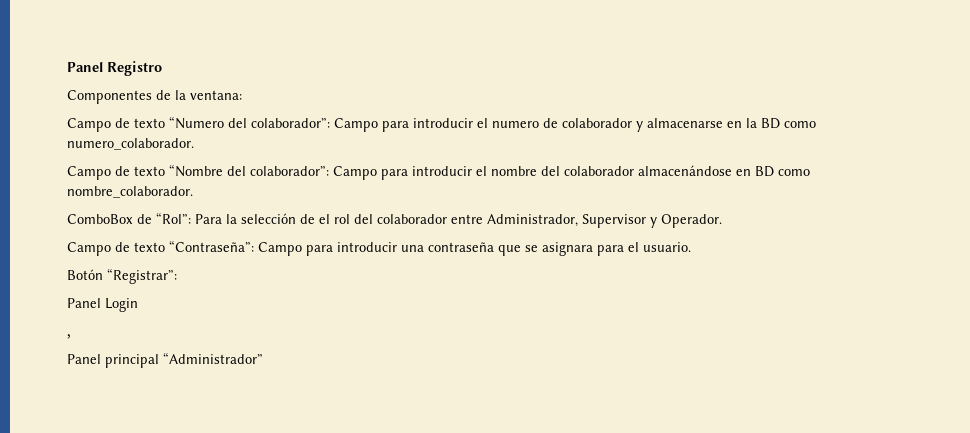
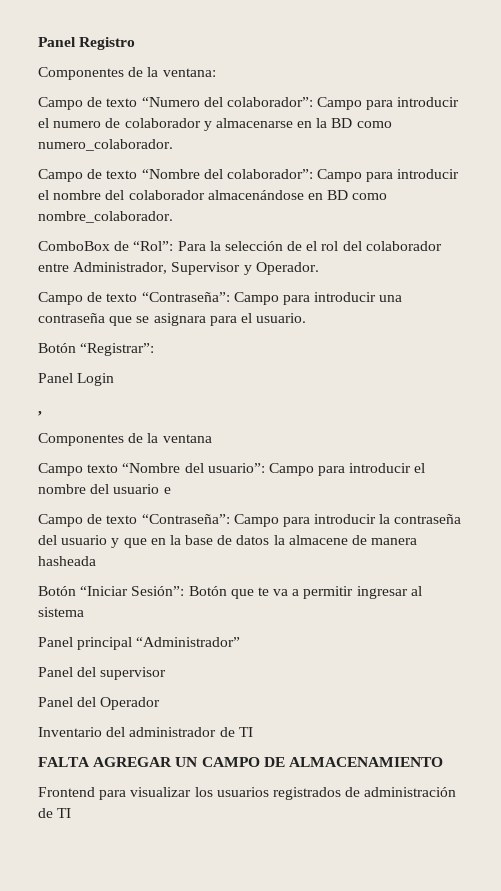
[67,352,263,368] Panel principal “Administrador” -> [38,433,212,446] [38,463,426,476] [38,484,171,494] [38,514,462,527] [38,535,418,548] [38,556,96,566] [38,586,422,599] [38,607,84,617] [38,637,241,650] [38,667,167,680] [38,697,161,710] [38,727,253,737] [38,757,443,767] [38,787,457,800] [38,808,72,818] Componentes de la ventana // Campo texto “Nombre del usuario”: Campo para introducir el nombre del usuario e // Campo de texto “Contraseña”: Campo para introducir la contraseña del usuario y que en la base de datos la almacene de manera hasheada // Botón “Iniciar Sesión”: Botón que te va a permitir ingresar al sistema // Panel principal “Administrador” // Panel del supervisor // Panel del Operador // Inventario del administrador de TI // FALTA AGREGAR UN CAMPO DE ALMACENAMIENTO // Frontend para visualizar los usuarios registrados de administración de TI

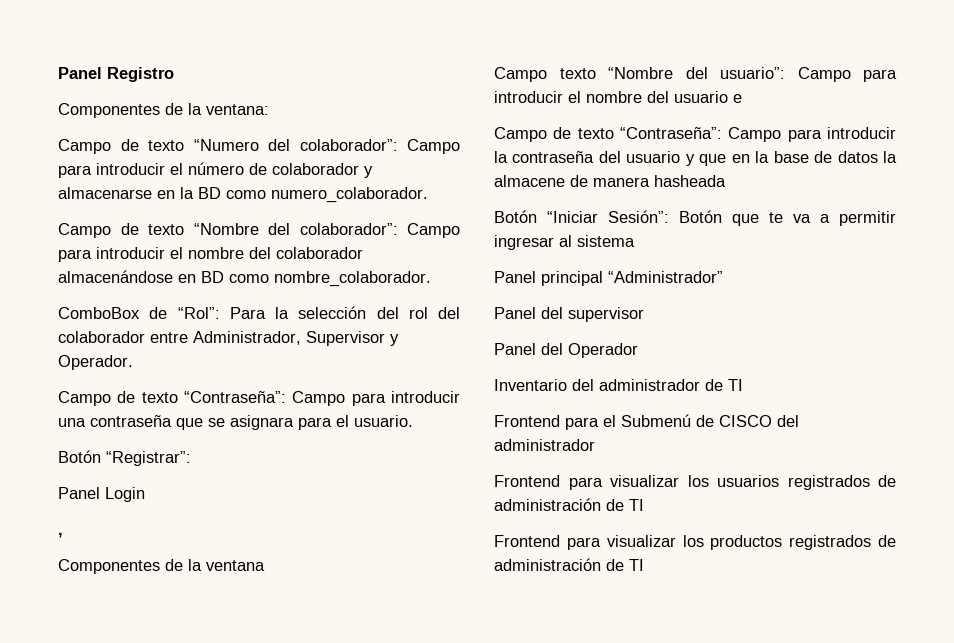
[53,121,102,128] numero -> [188,162,244,175] número
[287,241,318,251] de el -> [376,307,399,319] del
[38,757,443,767] FALTA AGREGAR UN CAMPO DE ALMACENAMIENTO -> [494,414,799,430] [494,439,595,451] Frontend para el Submenú de CISCO del administrador
(72, 813) none -> [494,535,896,550] [494,558,644,571] // Frontend para visualizar los productos registrados de administración de TI

